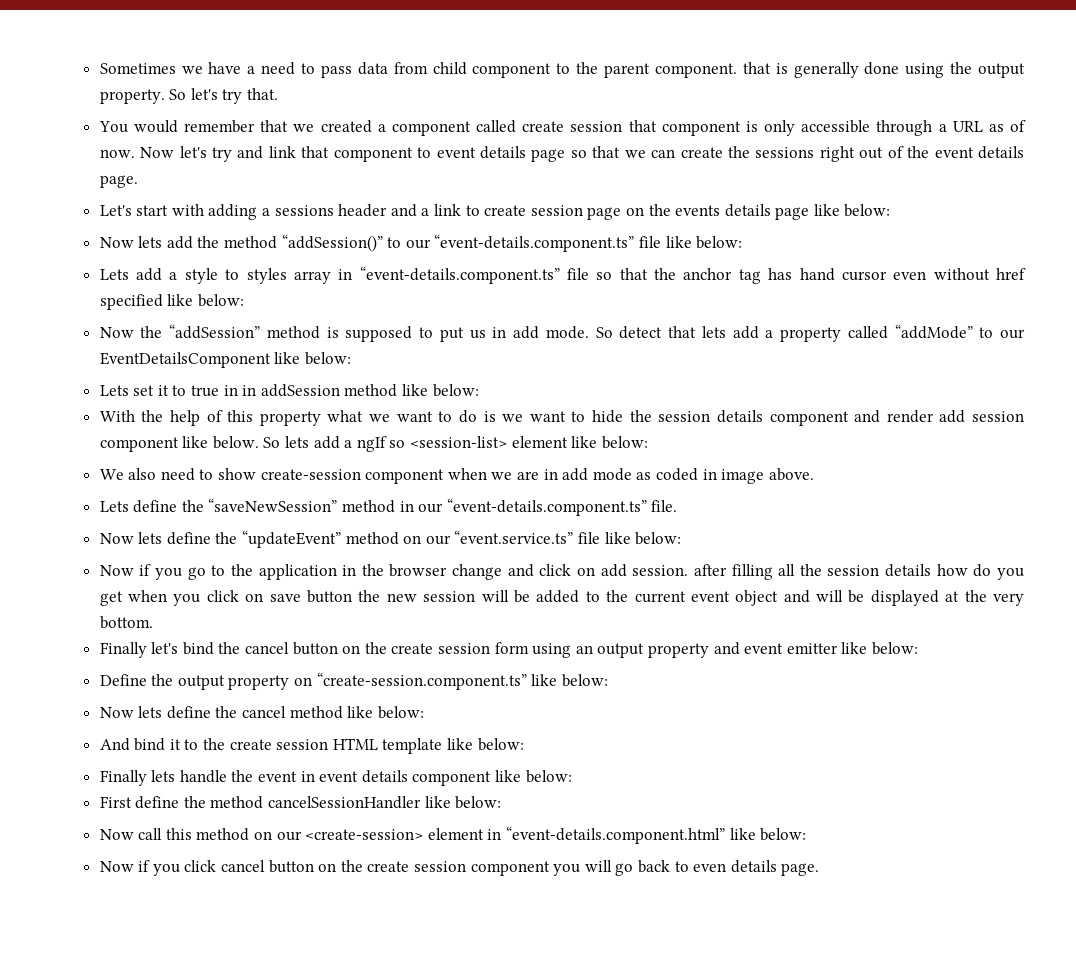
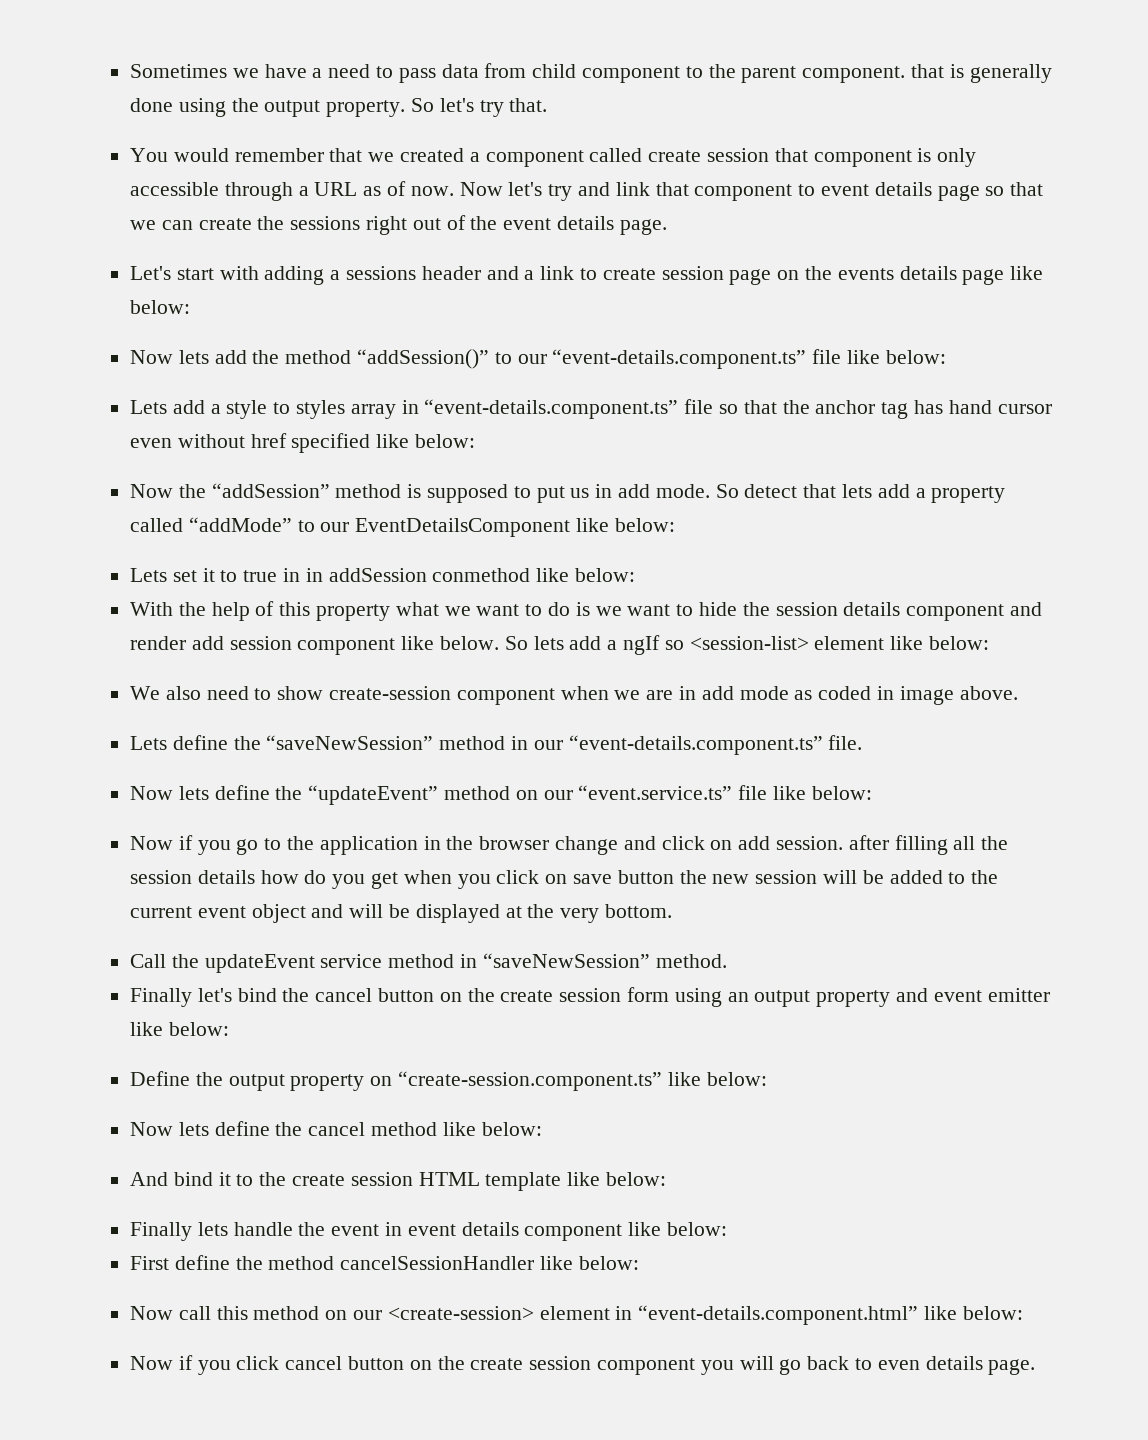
[344,384,398,397] method -> [432,568,531,582] conmethod
(153, 622) none -> [129,953,727,973] // Call the updateEvent service method in “saveNewSession” method.

